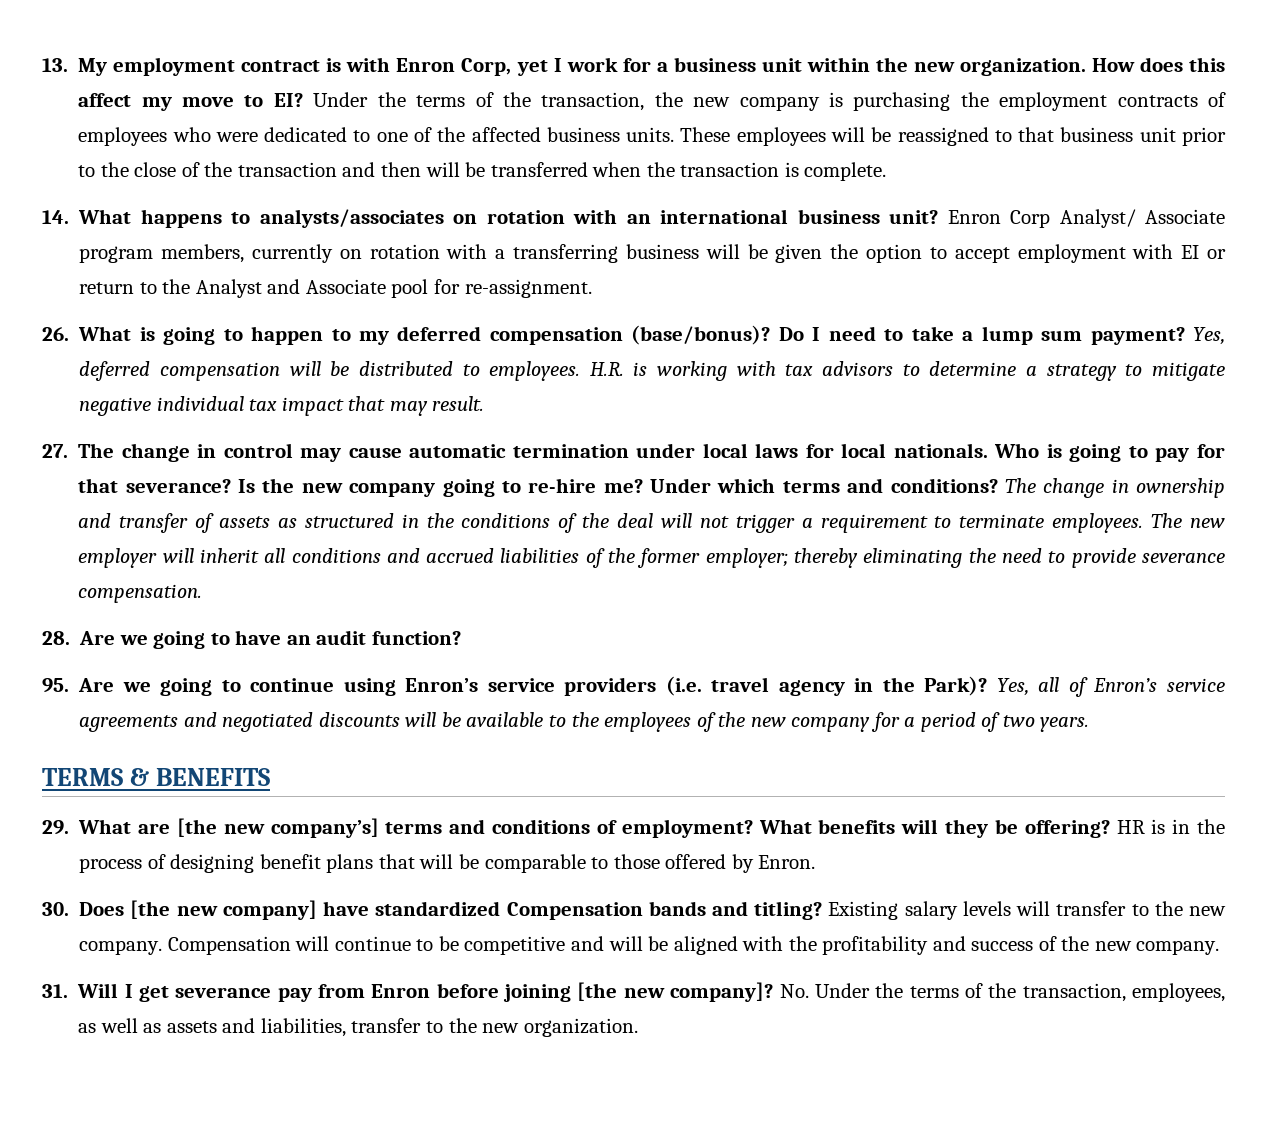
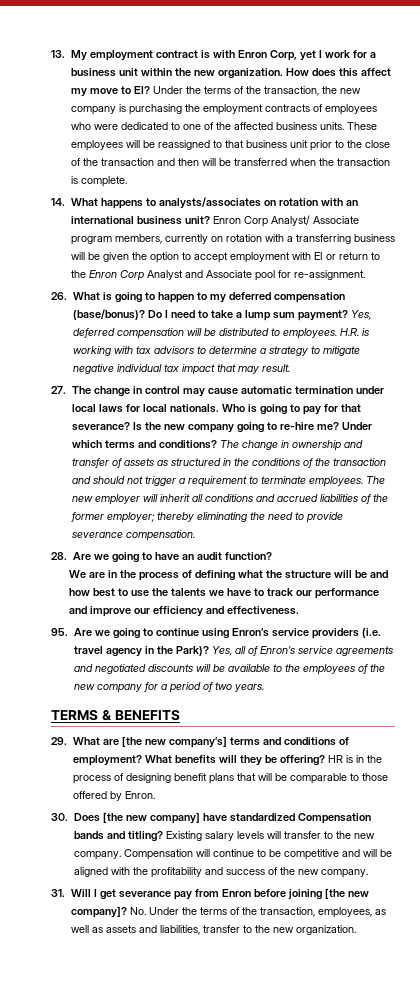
(191, 286) none -> [88,270,144,281] Enron Corp
[617,513,692,528] deal will -> [332,458,386,466] [71,476,125,484] transaction and should
(461, 638) none -> [68,570,388,581] [68,588,379,599] [68,606,299,617] // We are in the process of defining what the structure will be and how best to use the talents we have to track our performance and improve our efficiency and effectiveness.

